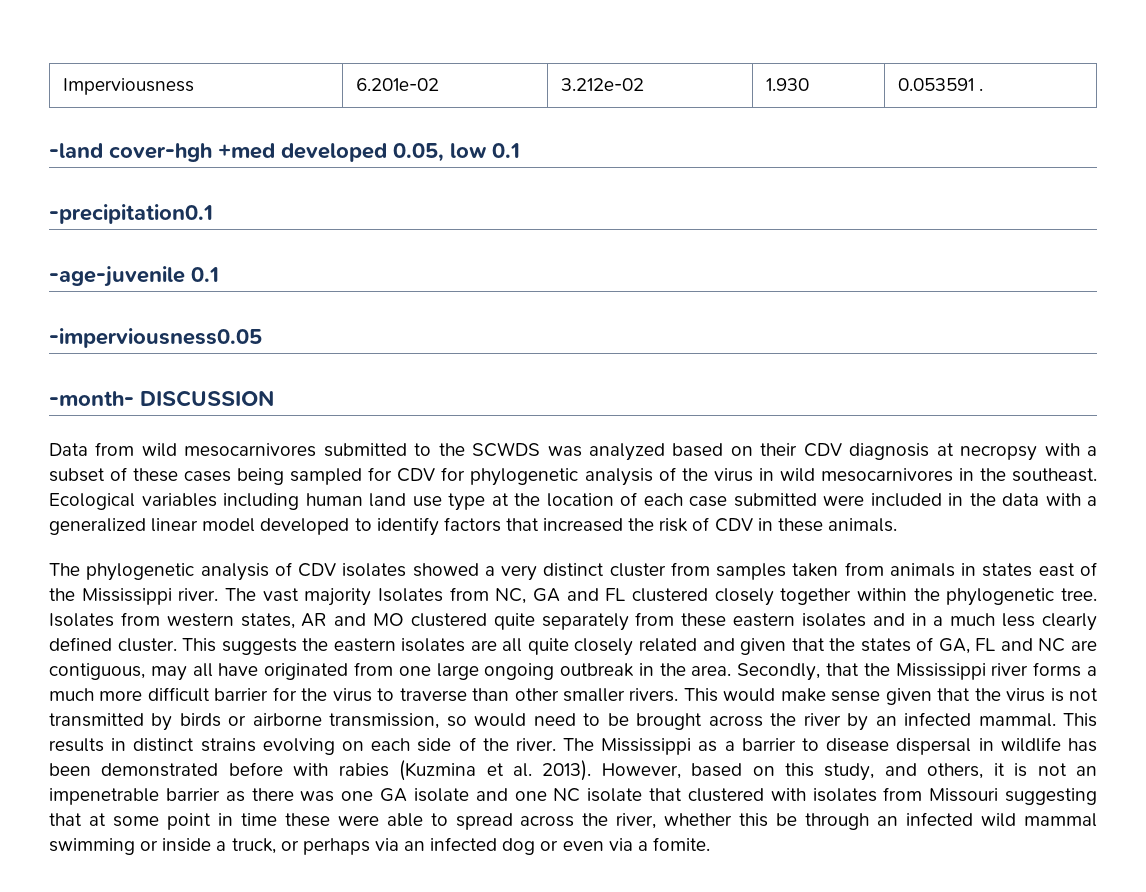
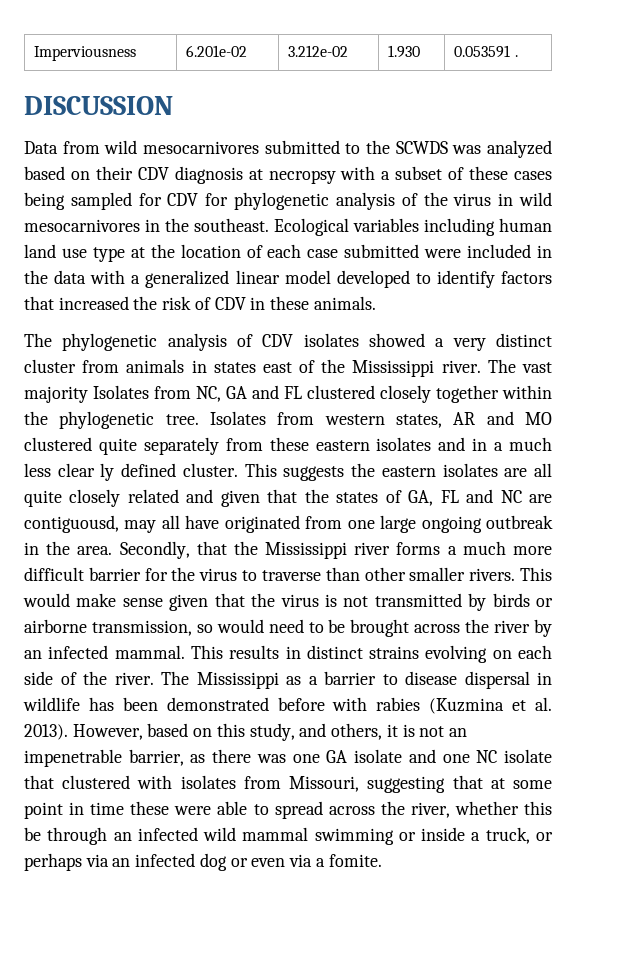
[49,143,520,162] [49,204,213,224] [49,266,219,287] [49,328,262,348] [49,391,134,406] -land cover-hgh +med developed 0.05, low 0.1 // -precipitation0.1 // -age-juvenile 0.1 // -imperviousness0.05 // -month- -> (518, 56) none
[716,562,884,580] samples taken from -> (120, 366) none
[1042,613,1098,631] clearly -> [57,463,115,481] clear ly
[49,663,145,680] contiguous, -> [24,515,119,533] contiguousd,
[165,788,220,801] barrier -> [128,749,184,766] barrier,
[929,788,999,802] Missouri -> [289,776,360,792] Missouri,

